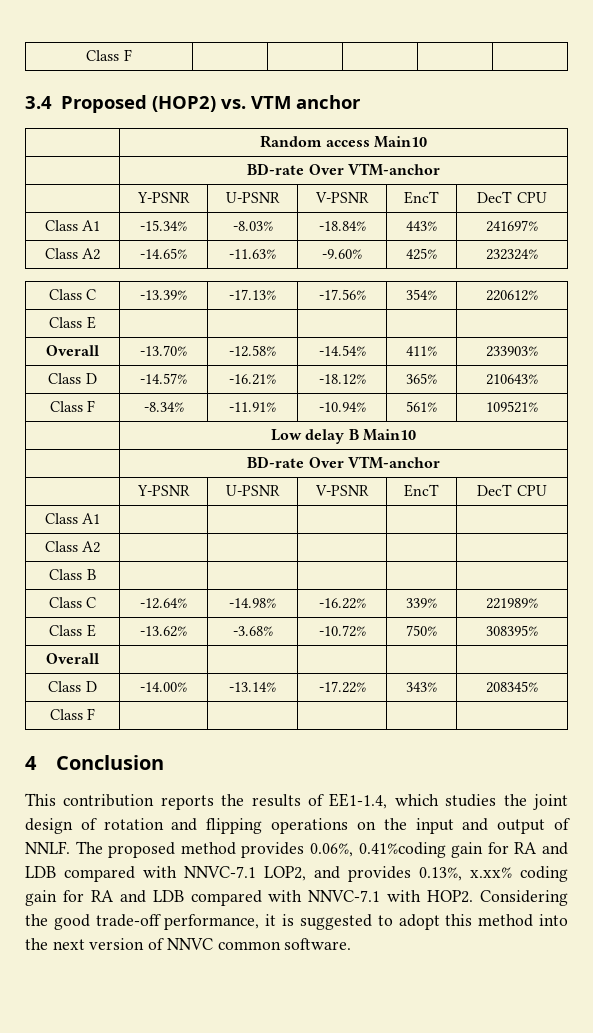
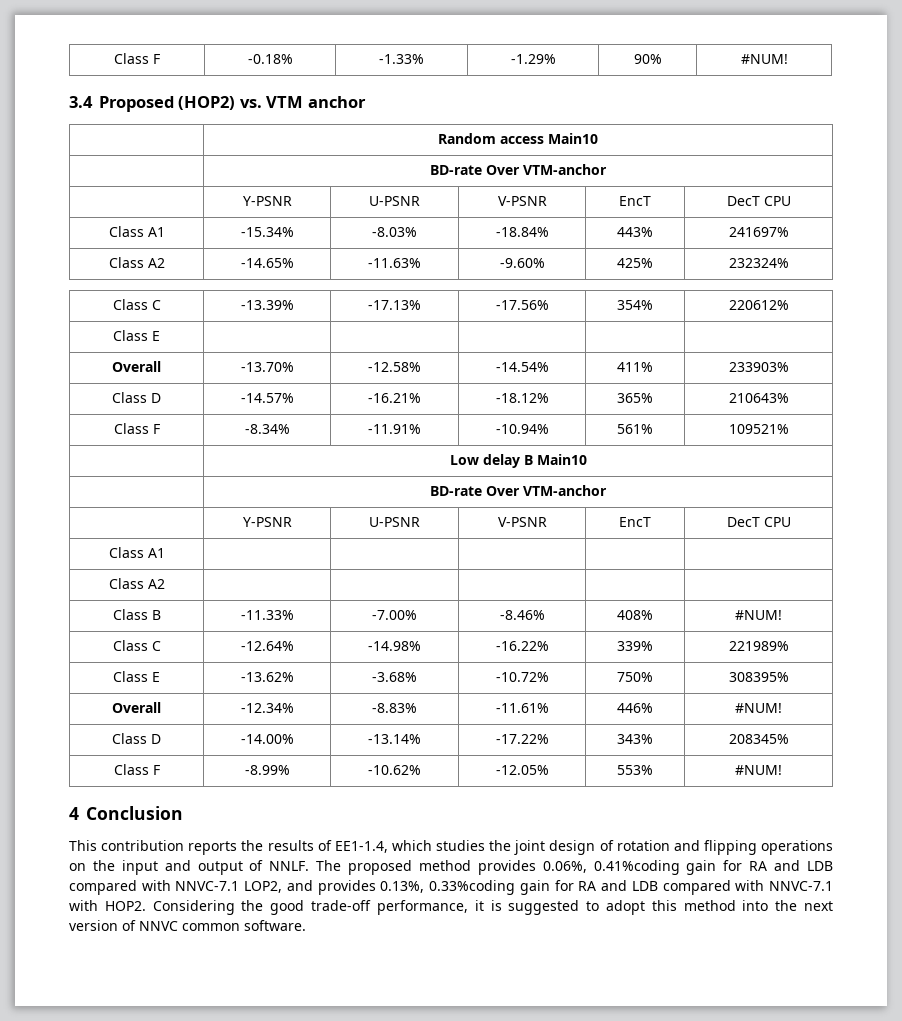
[86,49,132,61] Class F | | | | | -> [114,53,160,64] [247,54,293,64] [379,54,424,64] [510,54,556,64] [633,54,662,64] [740,54,788,64] Class F | -0.18% | -1.33% | -1.29% | 90% | #NUM!
(96, 574) | | | | -> [240,610,294,620] [372,610,417,620] [499,610,545,620] [617,610,653,620] [735,610,782,620] -11.33% | -7.00% | -8.46% | 408% | #NUM!
(99, 658) | | | | -> [240,703,294,713] [372,703,417,713] [495,703,549,713] [617,703,653,713] [735,703,782,713] -12.34% | -8.83% | -11.61% | 446% | #NUM!
(96, 714) | | | | -> [244,765,290,775] [368,765,421,775] [495,765,549,775] [617,765,653,775] [735,765,782,775] -8.99% | -10.62% | -12.05% | 553% | #NUM!
[470,866,568,882] x.xx% coding -> [429,880,516,895] 0.33%coding

